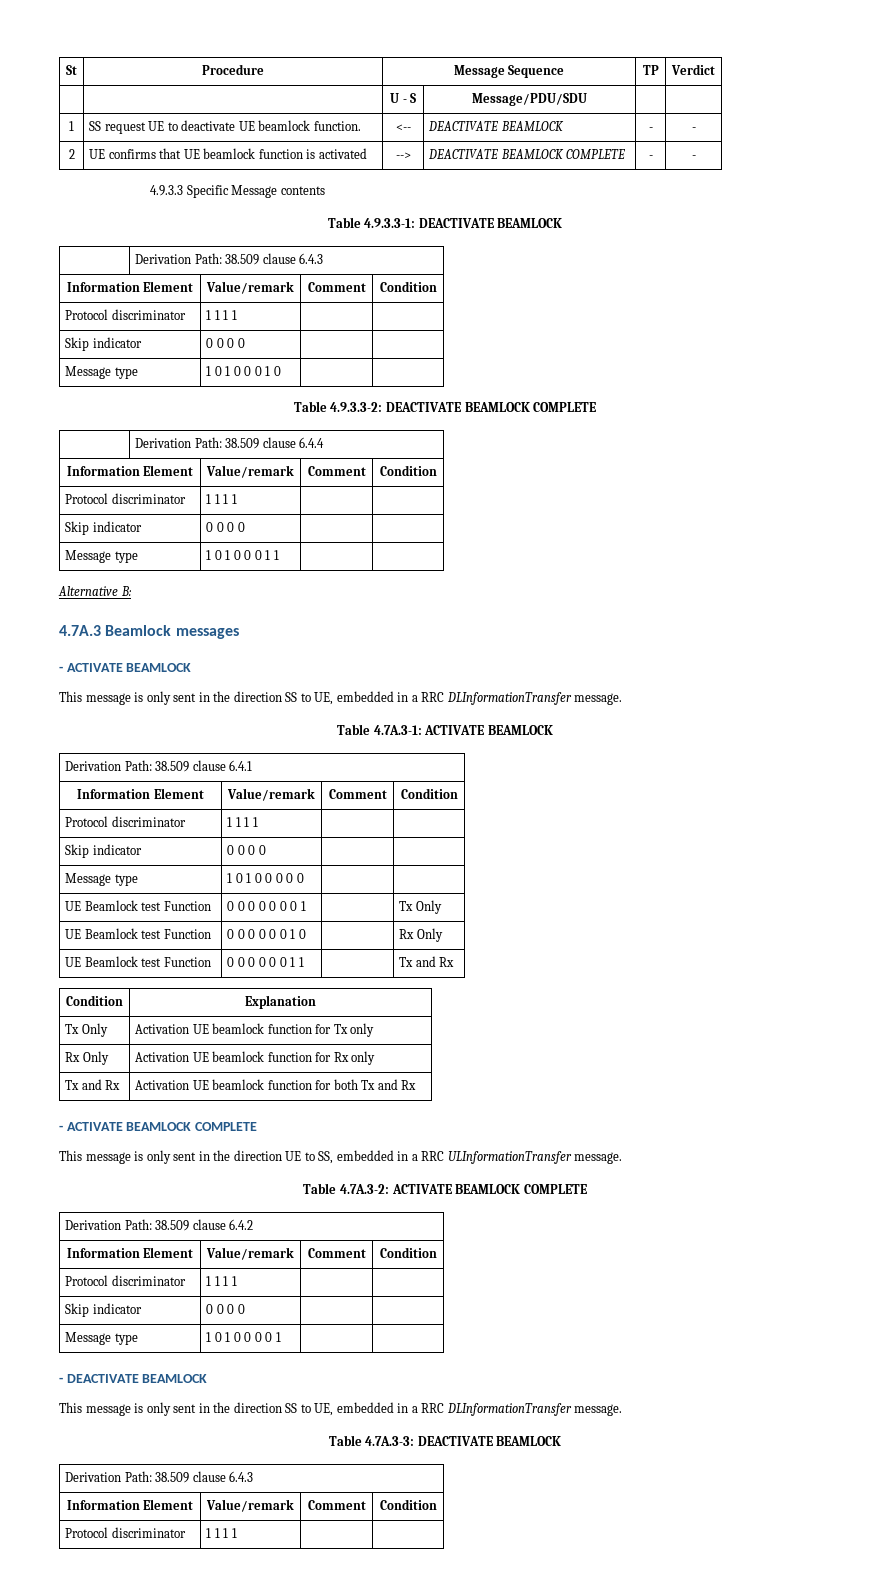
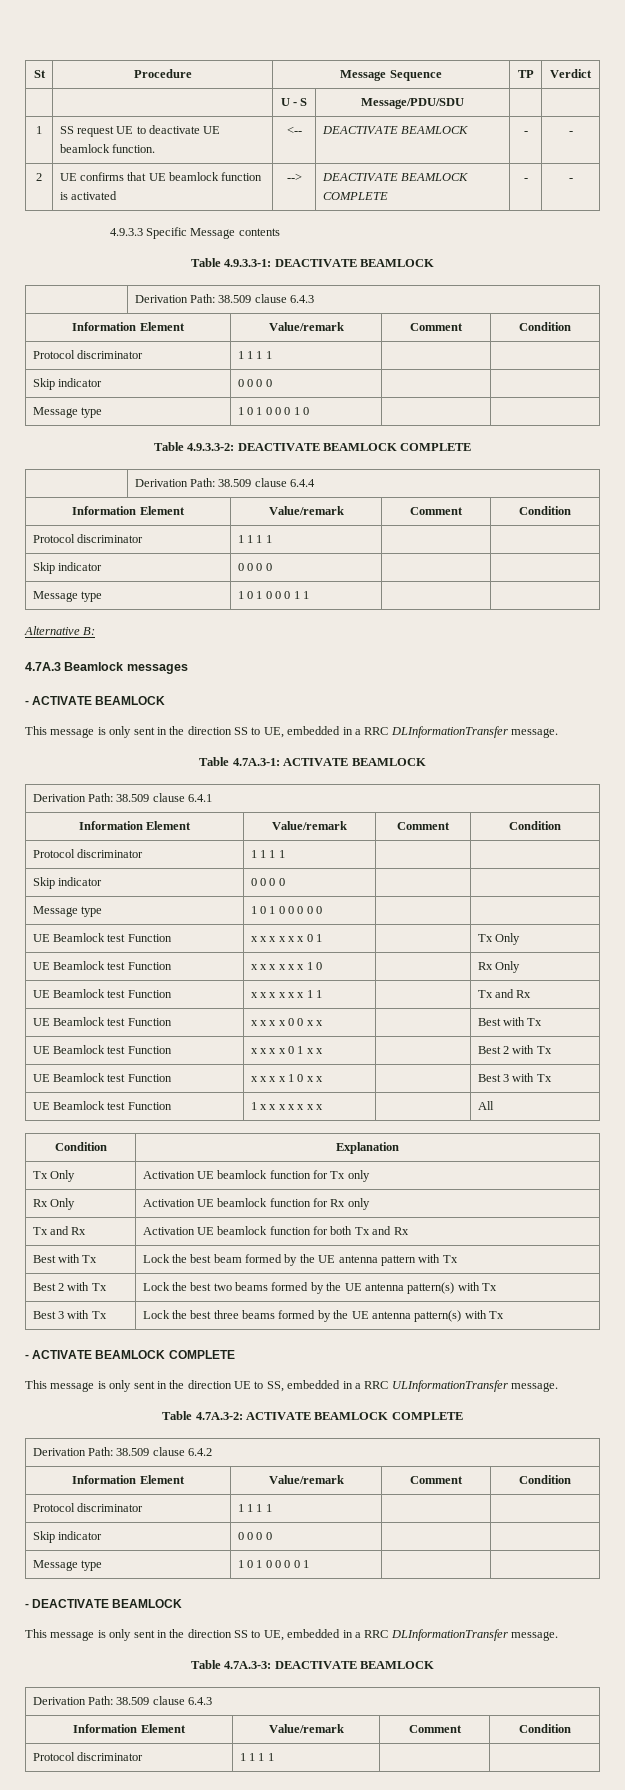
[227,901,287,911] 0 0 0 0 0 0 -> [250,936,305,942] x x x x x x
[227,929,287,939] 0 0 0 0 0 0 -> [250,964,305,970] x x x x x x
[227,957,287,967] 0 0 0 0 0 0 -> [250,992,305,998] x x x x x x
(455, 962) none -> [32,1017,172,1026] [250,1018,324,1026] [477,1017,543,1026] [32,1045,172,1054] [250,1046,324,1054] [477,1045,552,1054] [32,1073,172,1082] [250,1074,324,1082] [477,1073,552,1082] [32,1101,172,1110] [250,1102,324,1110] [477,1101,494,1110] // UE Beamlock test Function | x x x x 0 0 x x | | Best with Tx // UE Beamlock test Function | x x x x 0 1 x x | | Best 2 with Tx // UE Beamlock test Function | x x x x 1 0 x x | | Best 3 with Tx // UE Beamlock test Function | 1 x x x x x x x | | All
(417, 1085) none -> [32,1254,98,1263] [142,1254,458,1266] [32,1282,107,1291] [142,1282,498,1294] [32,1310,107,1319] [142,1310,505,1322] // Best with Tx | Lock the best beam formed by the UE antenna pattern with Tx // Best 2 with Tx | Lock the best two beams formed by the UE antenna pattern(s) with Tx // Best 3 with Tx | Lock the best three beams formed by the UE antenna pattern(s) with Tx

